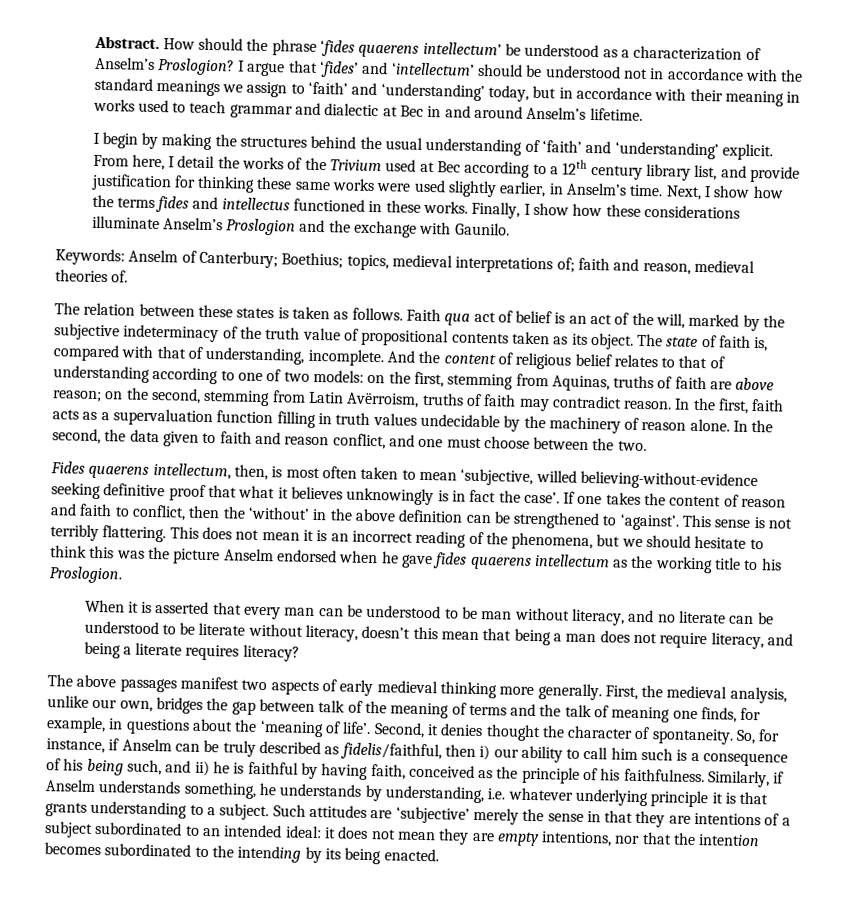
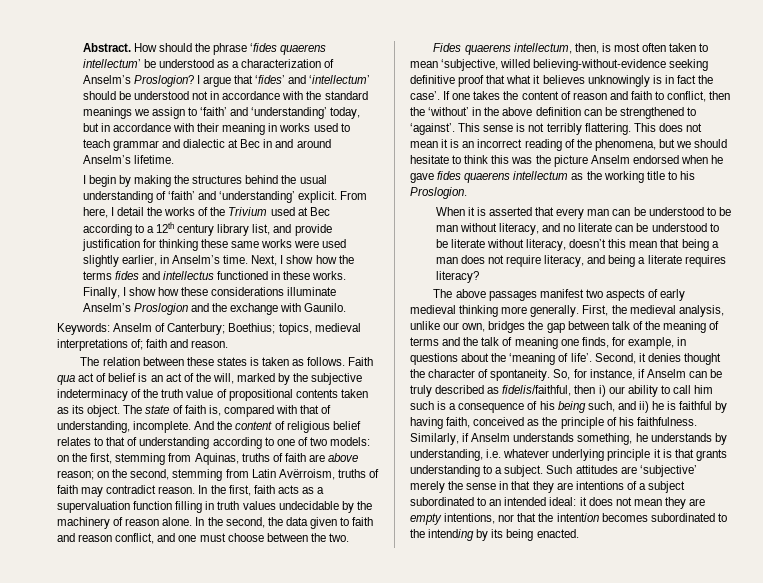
[642,259,755,275] [55,269,129,283] reason, medieval theories of. -> [191,340,229,348] reason.

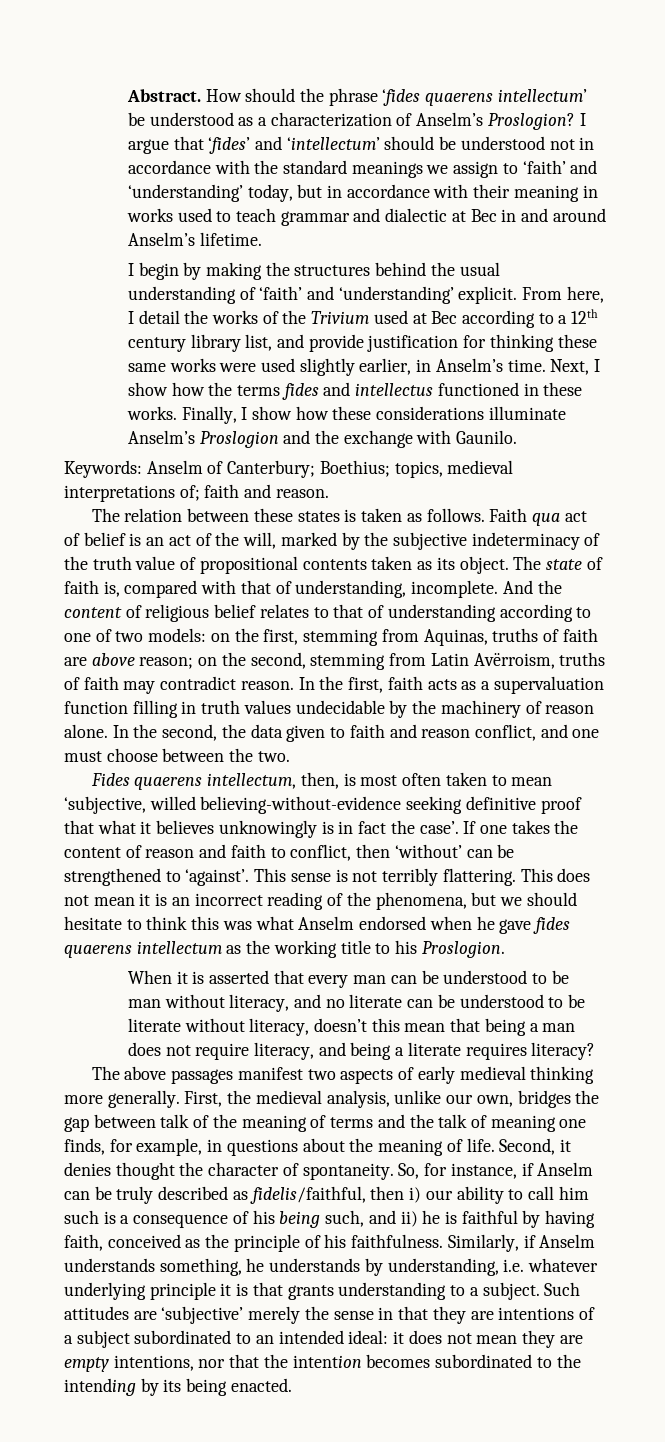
[410,107,581,116] the ‘without’ in the above definition -> [394,844,462,858] ‘without’
[535,155,588,167] the picture -> [255,916,294,930] what
[509,353,592,365] ‘meaning of life’. -> [378,1138,495,1156] meaning of life.

